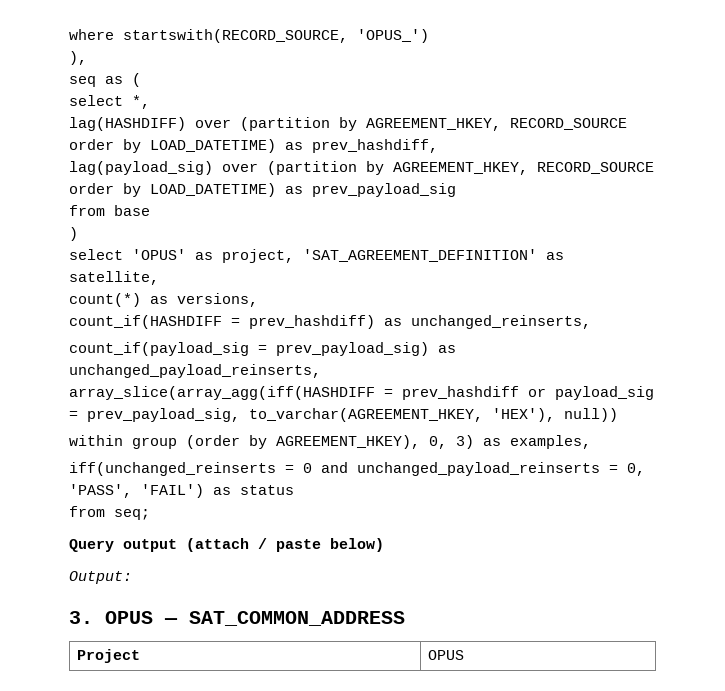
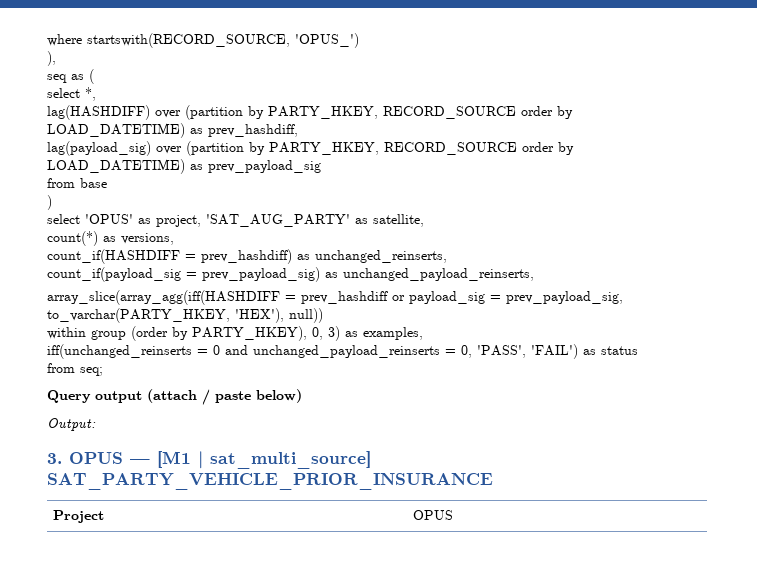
[366,118,501,131] AGREEMENT_HKEY, -> [268,106,378,119] PARTY_HKEY,
[393,162,528,175] AGREEMENT_HKEY, -> [269,142,379,155] PARTY_HKEY,
[303,249,537,262] 'SAT_AGREEMENT_DEFINITION' -> [206,214,350,227] 'SAT_AUG_PARTY'
[249,408,483,422] to_varchar(AGREEMENT_HKEY, -> [47,308,230,323] to_varchar(PARTY_HKEY,
[276,435,420,449] AGREEMENT_HKEY), -> [192,326,307,341] PARTY_HKEY),
[189,611,405,626] SAT_COMMON_ADDRESS -> [157,451,371,469] [47,473,493,490] [M1 | sat_multi_source] SAT_PARTY_VEHICLE_PRIOR_INSURANCE

